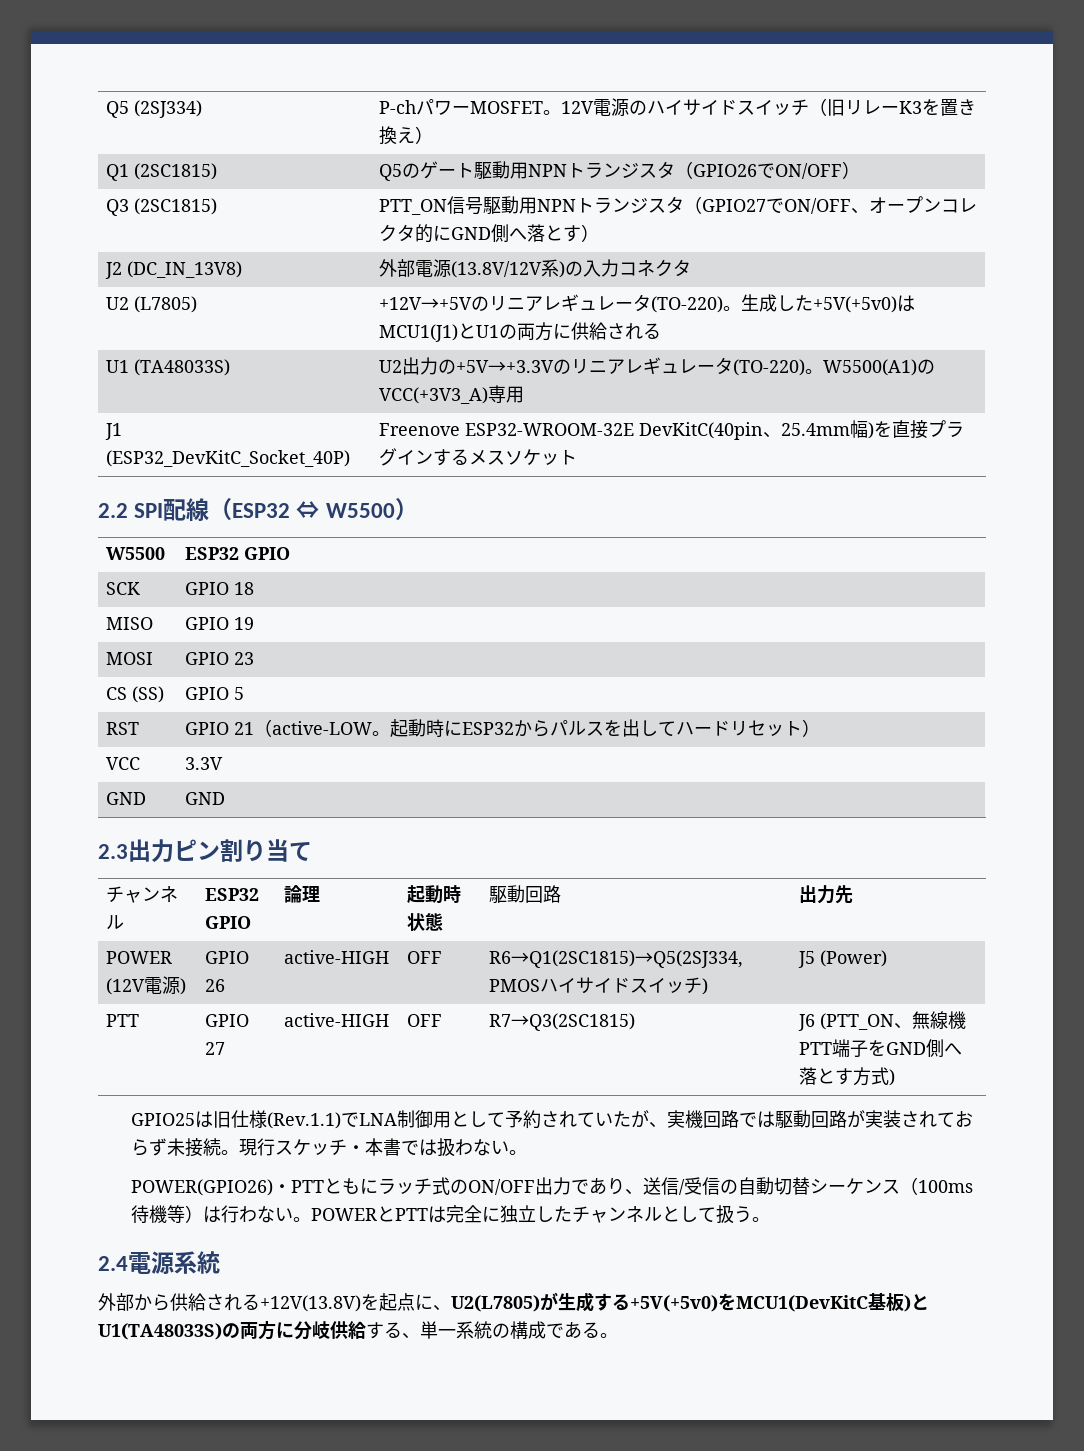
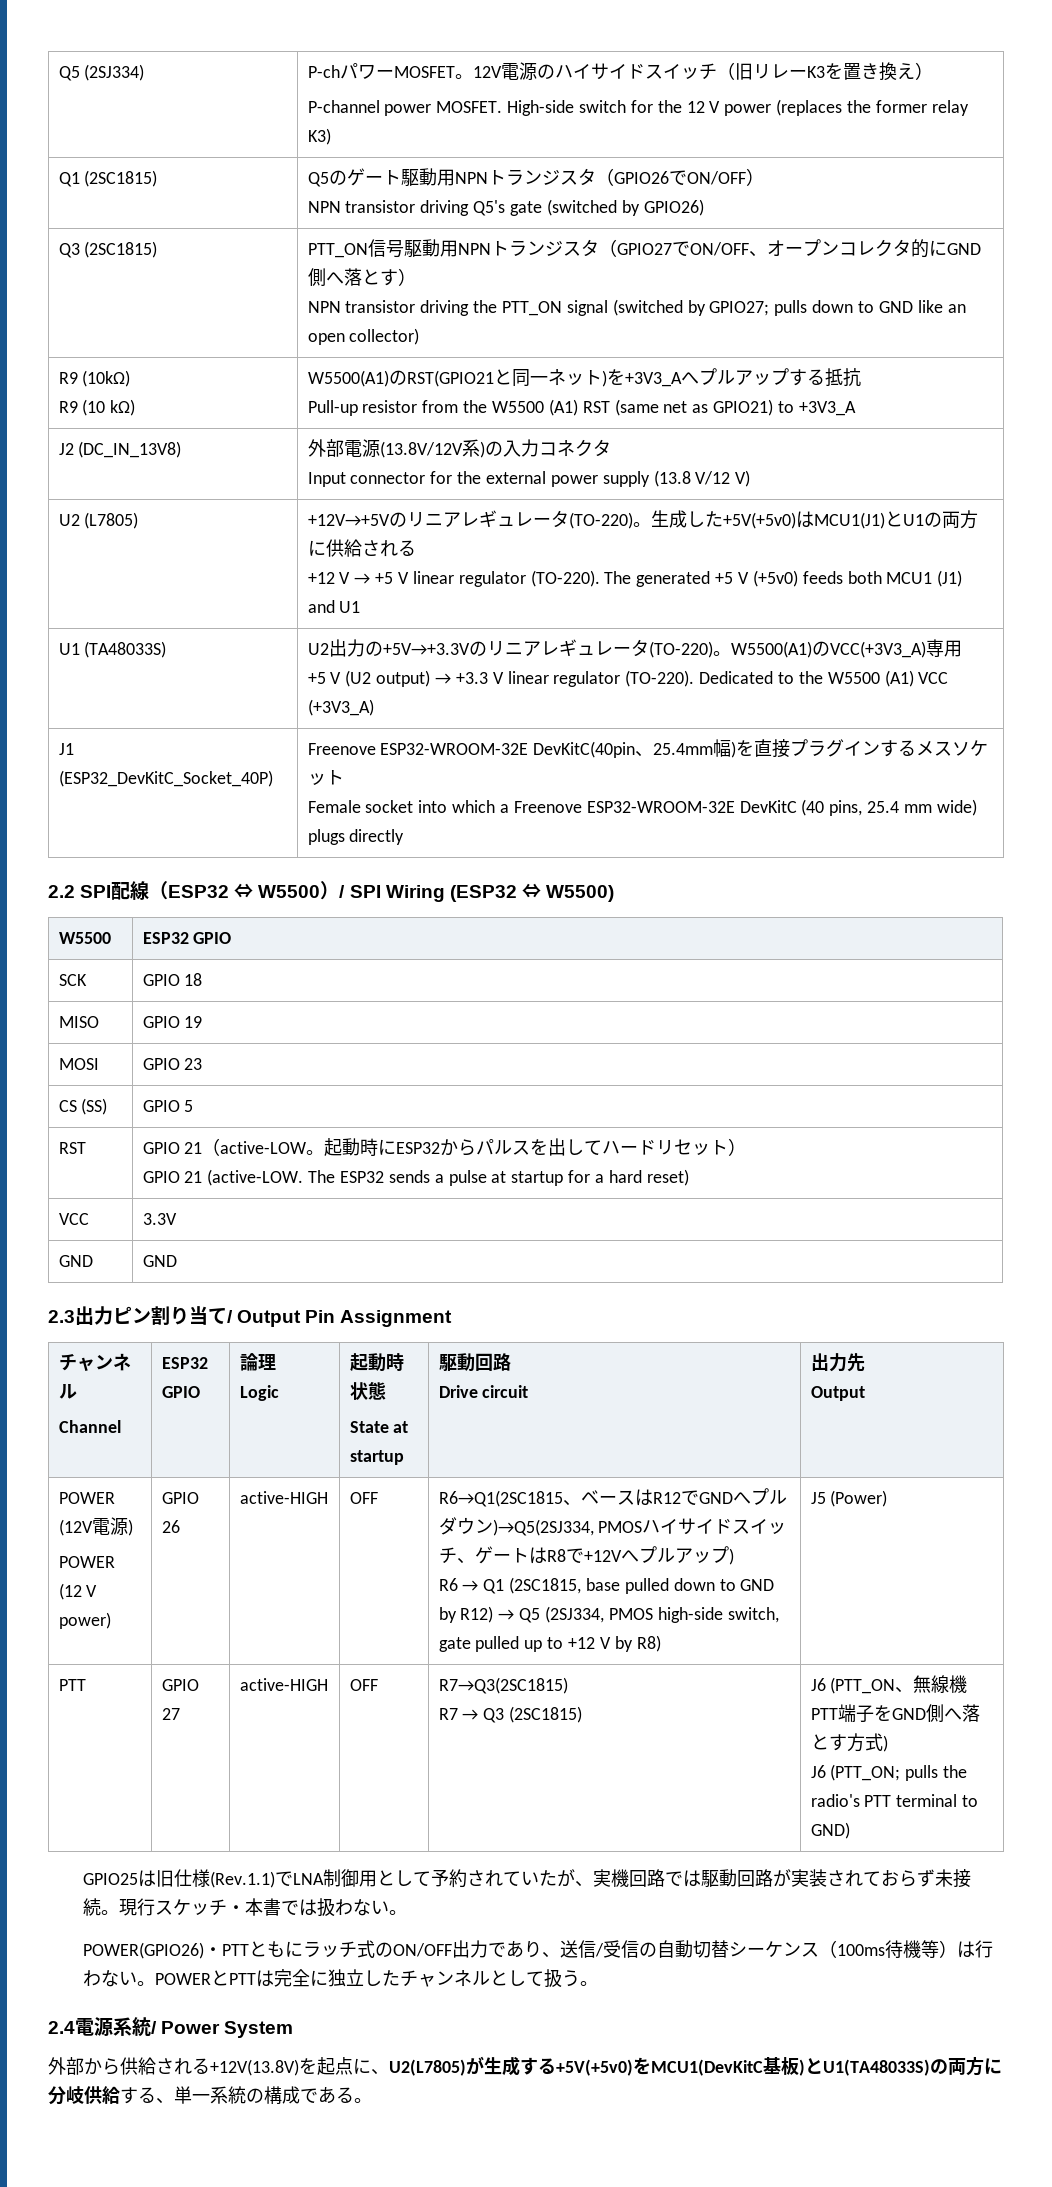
(434, 135) none -> [307,99,969,116] [307,128,331,145] // P-channel power MOSFET. High-side switch for the 12 V power (replaces the former relay K3)
(861, 170) none -> [307,199,704,216] // NPN transistor driving Q5's gate (switched by GPIO26)
(600, 233) none -> [307,299,966,316] [307,328,420,345] [58,370,131,387] [58,399,136,416] [307,368,861,387] [307,399,856,416] // NPN transistor driving the PTT_ON signal (switched by GPIO27; pulls down to GND like an open collector) // R9 (10kΩ) // R9 (10 kΩ) | W5500(A1)のRST(GPIO21と同一ネット)を+3V3_Aへプルアップする抵抗 // Pull-up resistor from the W5500 (A1) RST (same net as GPIO21) to +3V3_A
(692, 268) none -> [307,470,751,487] // Input connector for the external power supply (13.8 V/12 V)
(662, 331) none -> [307,570,963,587] [307,600,361,613] // +12 V → +5 V linear regulator (TO-220). The generated +5 V (+5v0) feeds both MCU1 (J1) and U1
(525, 394) none -> [307,670,949,687] [307,699,374,716] // +5 V (U2 output) → +3.3 V linear regulator (TO-220). Dedicated to the W5500 (A1) VCC (+3V3_A)
(578, 457) none -> [307,799,977,816] [307,829,405,845] // Female socket into which a Freenove ESP32-WROOM-32E DevKitC (40 pins, 25.4 mm wide) plugs directly
(418, 509) none -> [339,883,615,902] / SPI Wiring (ESP32 ⇔ W5500)
(821, 728) none -> [142,1169,689,1186] // GPIO 21 (active-LOW. The ESP32 sends a pulse at startup for a hard reset)
[106,886,179,903] [106,915,125,929] // チャンネル -> [227,1310,453,1327] [58,1353,131,1371] [58,1384,77,1399] [58,1420,121,1433] / Output Pin Assignment // チャンネル // Channel
(321, 894) none -> [239,1385,279,1401] // Logic
[489,885,562,904] | 駆動回路 -> [349,1421,409,1433] [349,1450,404,1465] [438,1353,511,1372] [438,1385,529,1398] // State at startup | 駆動回路 // Drive circuit
(854, 894) none -> [810,1386,865,1401] // Output
(187, 986) none -> [58,1556,115,1568] [58,1583,98,1600] [58,1612,111,1629] // POWER (12 V power)
[489,950,744,968] R6→Q1(2SC1815)→Q5(2SJ334, -> [438,1488,787,1507] [438,1517,594,1536] R6→Q1(2SC1815、ベースはR12でGNDへプルダウン)→Q5(2SJ334,
[702,978,709,995] ) -> [456,1546,734,1565] [438,1577,775,1594] [438,1606,779,1623] [438,1635,661,1652] 、ゲートはR8で+12Vへプルアップ) // R6 → Q1 (2SC1815, base pulled down to GND by R12) → Q5 (2SJ334, PMOS high-side switch, gate pulled up to +12 V by R8)
(636, 1022) none -> [438,1706,583,1723] // R7 → Q3 (2SC1815)
(896, 1077) none -> [810,1764,968,1781] [810,1794,979,1807] [810,1822,850,1839] // J6 (PTT_ON; pulls the radio's PTT terminal to GND)
(220, 1262) none -> [151,2021,294,2038] / Power System

